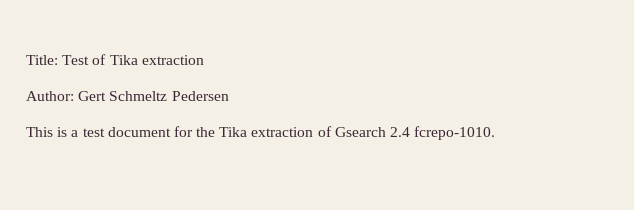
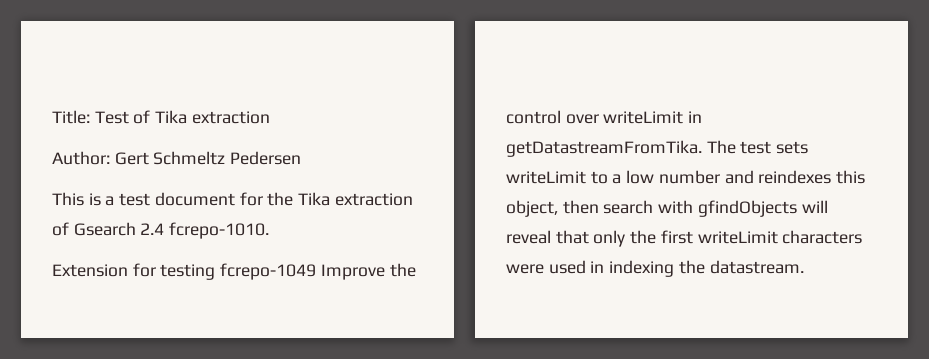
(496, 133) none -> [52,263,416,280] [506,110,703,124] [506,140,809,157] [506,170,866,184] [506,200,828,217] [506,230,863,247] [506,260,804,277] // Extension for testing fcrepo-1049 Improve the control over writeLimit in getDatastreamFromTika. The test sets writeLimit to a low number and reindexes this object, then search with gfindObjects will reveal that only the first writeLimit characters were used in indexing the datastream.

